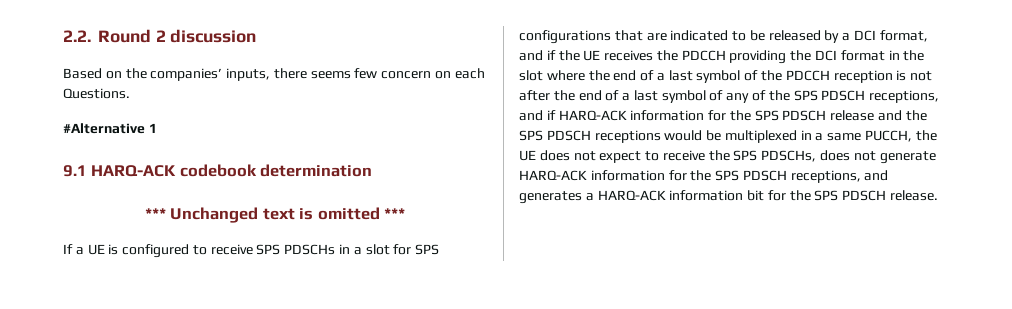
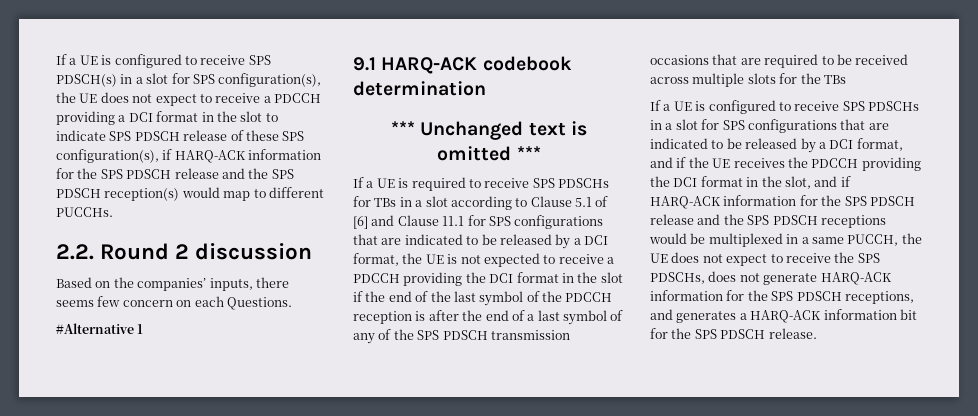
(63, 36) none -> [56,54,271,68] [56,73,322,87] [56,92,321,106] [56,111,278,125] [56,130,305,141] [56,149,322,163] [56,168,294,179] [56,187,324,201] [56,207,113,217] If a UE is configured to receive SPS PDSCH(s) in a slot for SPS configuration(s), the UE does not expect to receive a PDCCH providing a DCI format in the slot to indicate SPS PDSCH release of these SPS configuration(s), if HARQ-ACK information for the SPS PDSCH release and the SPS PDSCH reception(s) would map to different PUCCHs. //
(406, 213) none -> [353,177,609,191] [353,196,609,210] [353,215,604,229] [353,234,608,249] [353,253,614,267] [353,272,623,286] [353,291,613,306] [353,310,624,325] [353,329,570,344] [650,54,909,68] [650,73,846,87] // If a UE is required to receive SPS PDSCHs for TBs in a slot according to Clause 5.1 of [6] and Clause 11.1 for SPS configurations that are indicated to be released by a DCI format, the UE is not expected to receive a PDCCH providing the DCI format in the slot if the end of the last symbol of the PDCCH reception is after the end of a last symbol of any of the SPS PDSCH transmission occasions that are required to be received across multiple slots for the TBs
[519,70,933,83] [519,90,940,103] slot where the end of a last symbol of the PDCCH reception is not after the end of a last symbol of any of the SPS PDSCH receptions, -> [784,176,811,189] slot,

